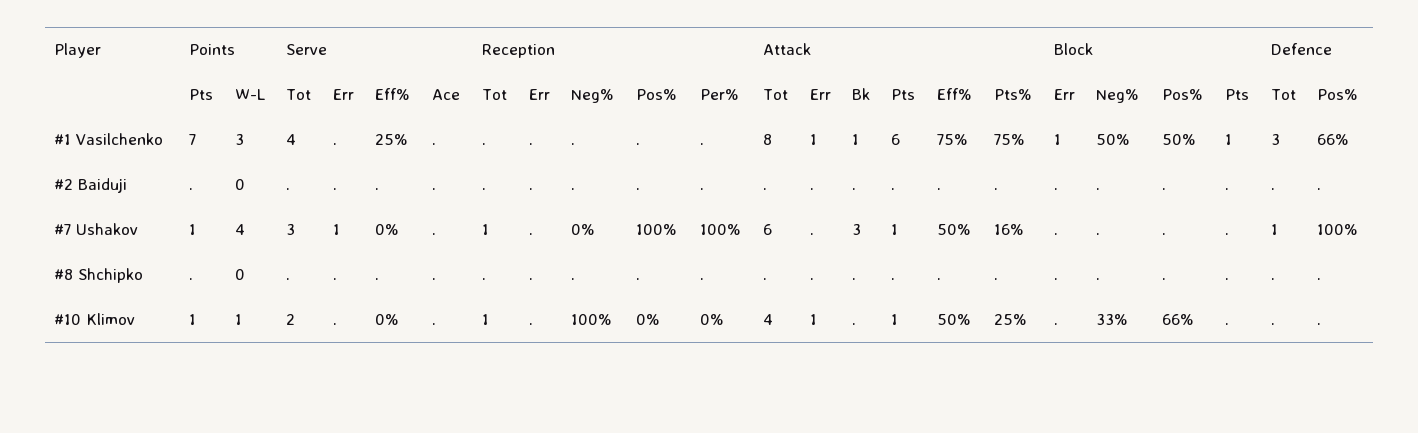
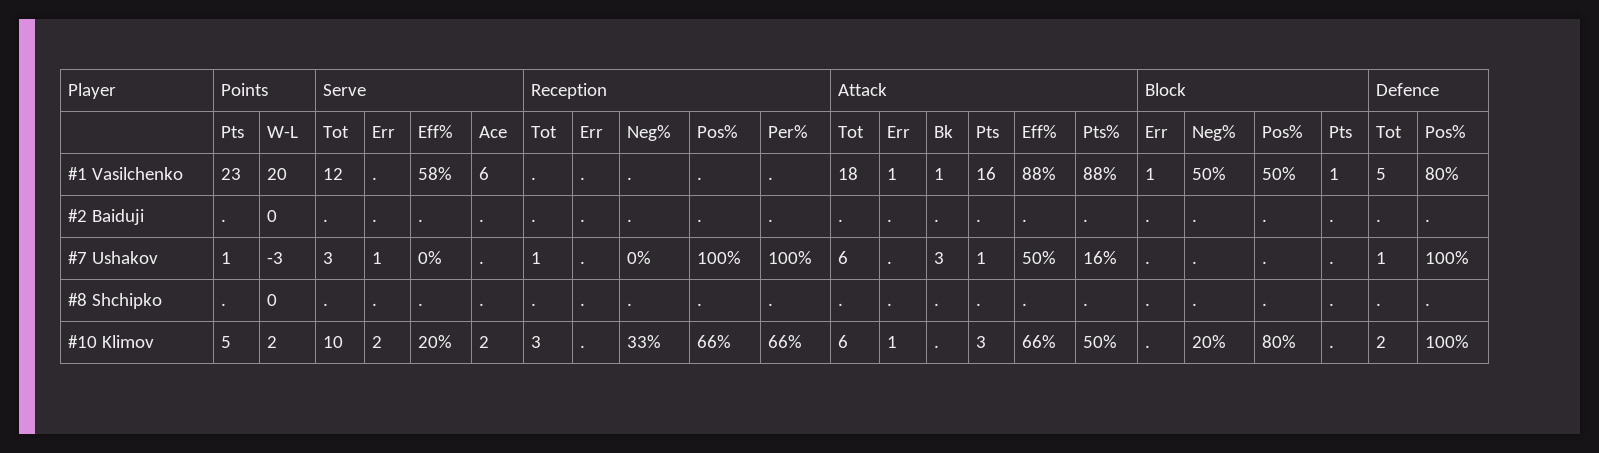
[189,134,197,145] [235,134,245,145] [286,134,297,145] [333,143,338,145] [375,134,409,145] [432,143,437,145] [482,143,487,145] [529,143,534,145] [571,143,576,145] [636,143,641,145] [700,143,705,145] [763,134,773,145] [810,134,818,145] [852,134,860,145] [891,134,901,145] [937,134,969,145] [994,134,1026,145] 7 | 3 | 4 | . | 25% | . | . | . | . | . | . | 8 | 1 | 1 | 6 | 75% | 75% -> [221,168,242,180] [267,168,288,180] [323,168,344,180] [372,177,378,180] [418,167,453,180] [479,167,490,180] [531,177,537,180] [580,177,586,180] [627,177,633,180] [697,177,703,180] [768,177,774,180] [838,167,859,180] [887,168,898,180] [934,168,945,180] [976,167,997,180] [1022,167,1057,180] [1083,167,1118,180] 23 | 20 | 12 | . | 58% | 6 | . | . | . | . | . | 18 | 1 | 1 | 16 | 88% | 88%
[1271,134,1281,145] [1317,134,1350,145] 3 | 66% -> [1376,168,1387,180] [1425,167,1460,180] 5 | 80%
[235,224,246,235] 4 -> [267,252,284,264] -3
[189,314,197,325] [235,314,243,325] [286,314,296,325] [333,323,338,325] [375,314,400,325] [432,323,437,325] [482,314,490,325] [529,323,534,325] [571,314,613,325] [636,314,661,325] [700,314,725,325] [763,314,774,325] [810,314,818,325] [852,323,857,325] [891,314,899,325] [937,314,972,325] [994,314,1028,325] [1054,323,1059,325] [1096,314,1129,325] [1162,314,1195,325] [1225,323,1230,325] [1271,323,1276,325] [1317,323,1322,325] 1 | 1 | 2 | . | 0% | . | 1 | . | 100% | 0% | 0% | 4 | 1 | . | 1 | 50% | 25% | . | 33% | 66% | . | . | . -> [221,336,232,348] [267,336,278,348] [323,336,344,348] [372,336,383,348] [418,335,453,348] [479,336,490,348] [531,336,542,348] [580,345,586,348] [627,335,662,348] [697,335,732,348] [768,335,803,348] [838,335,849,348] [887,336,898,348] [934,345,940,348] [976,336,987,348] [1022,335,1057,348] [1083,335,1118,348] [1145,345,1151,348] [1192,335,1227,348] [1262,335,1297,348] [1329,345,1335,348] [1376,336,1387,348] [1425,335,1470,348] 5 | 2 | 10 | 2 | 20% | 2 | 3 | . | 33% | 66% | 66% | 6 | 1 | . | 3 | 66% | 50% | . | 20% | 80% | . | 2 | 100%

